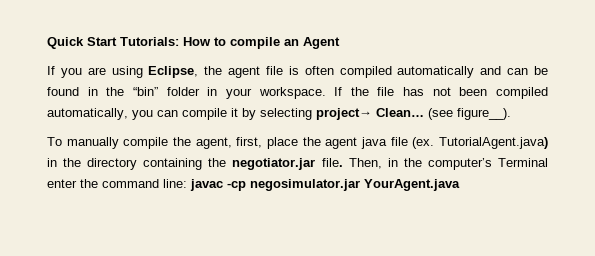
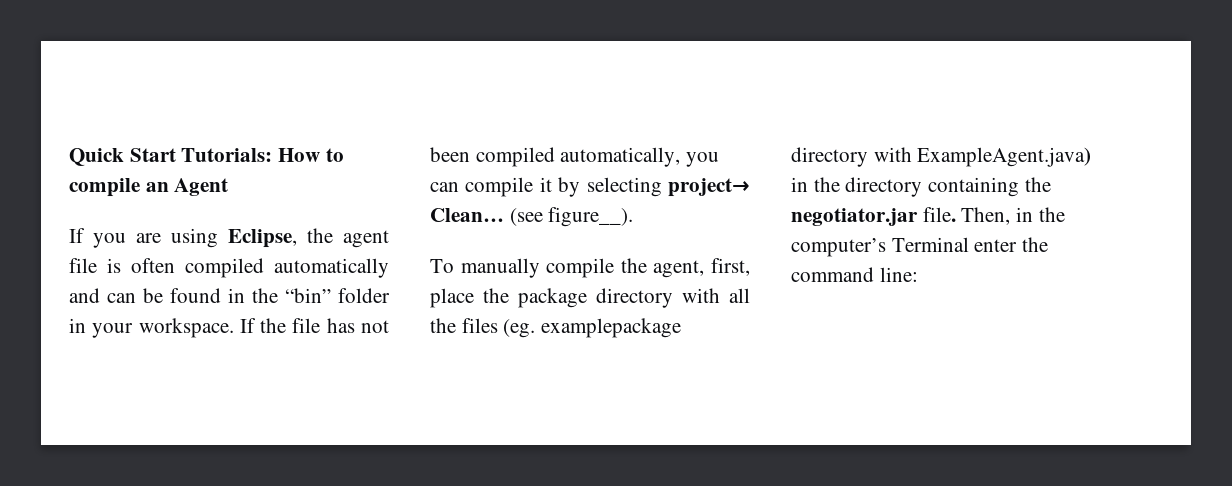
[325,137,548,149] agent java file (ex. TutorialAgent.java) -> [518,288,750,308] [430,318,682,338] [791,147,1092,167] package directory with all the files (eg. examplepackage directory with ExampleAgent.java)
[190,179,460,191] javac -cp negosimulator.jar YourAgent.java -> (918, 274) none

